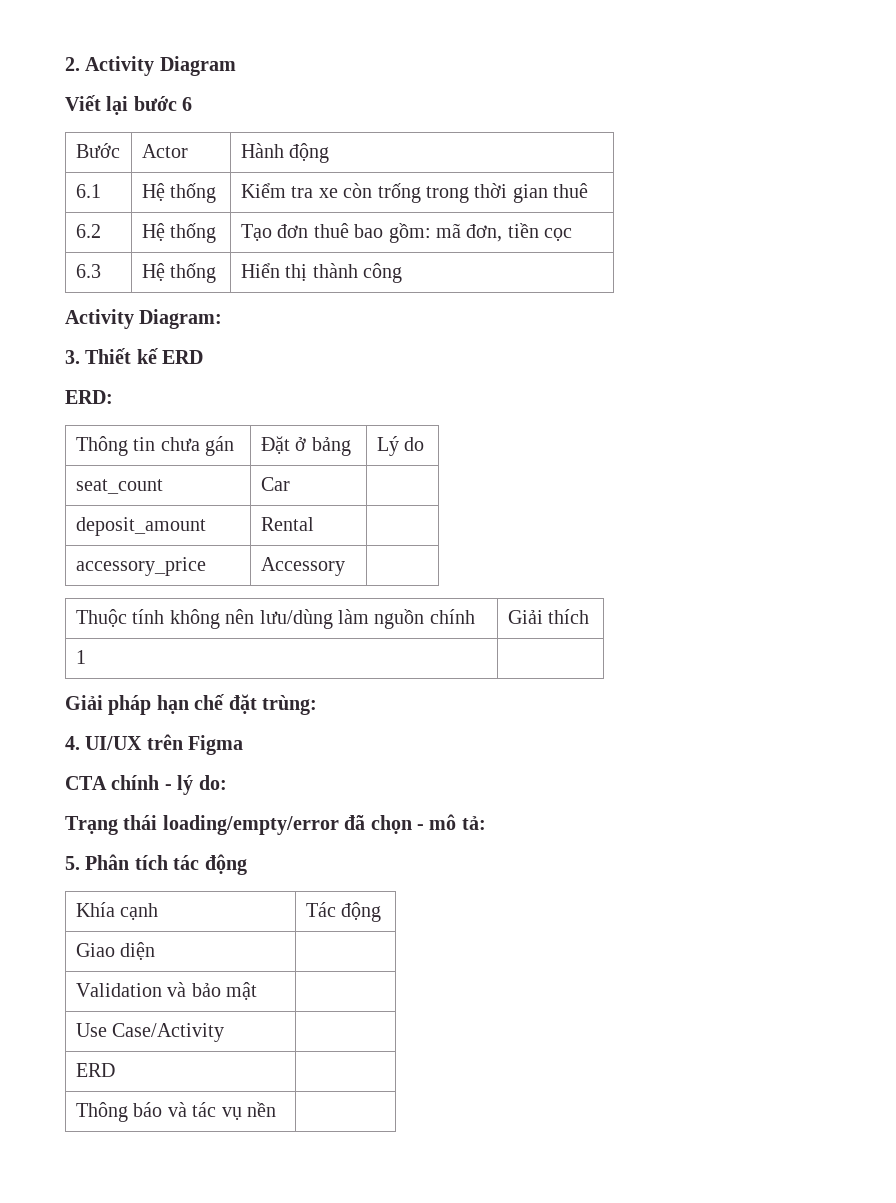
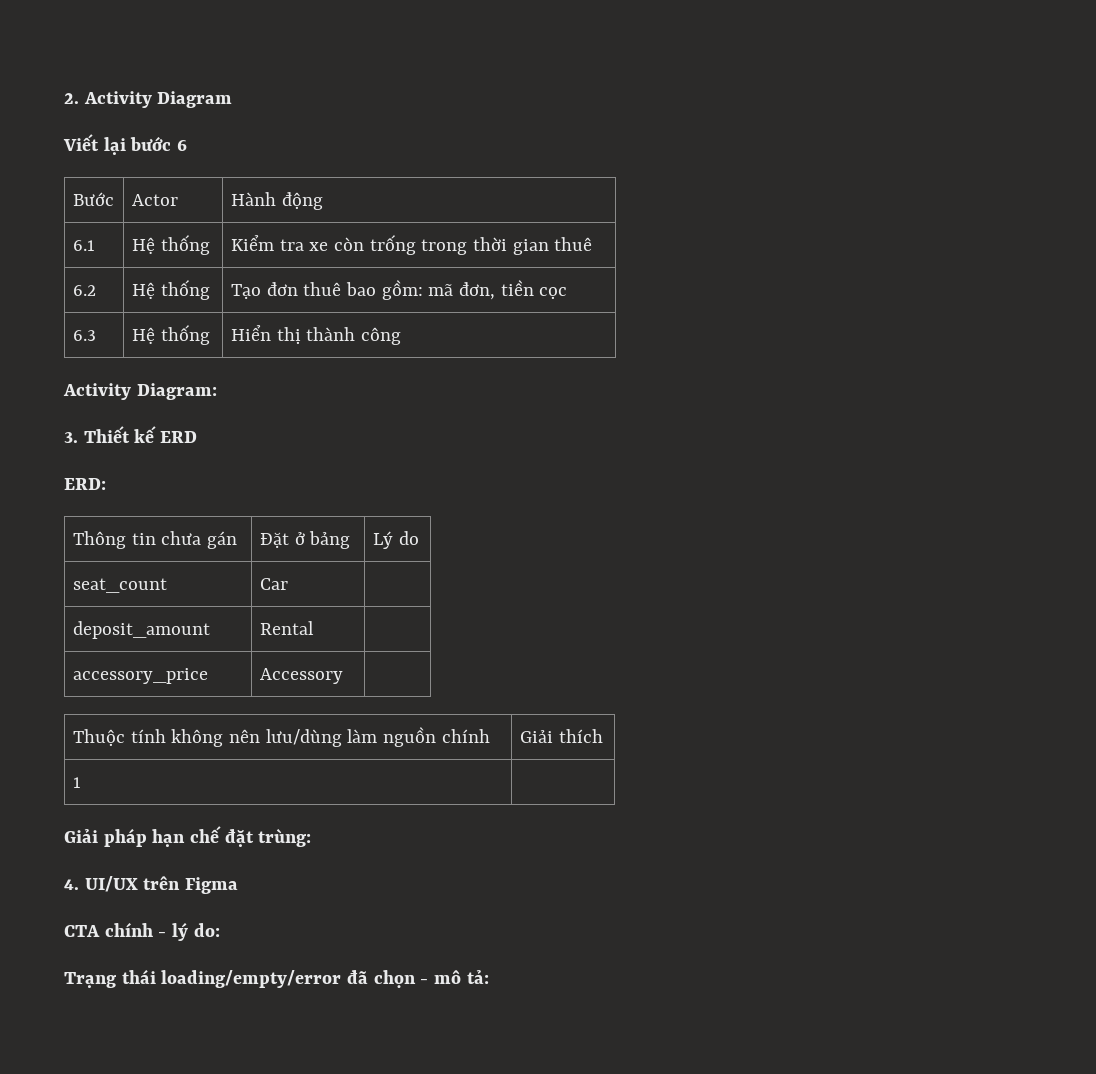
[65,854,247,875] [75,902,159,920] [305,902,382,922] [75,942,156,960] [75,982,258,1000] [75,1023,225,1042] [75,1063,115,1077] [75,1102,276,1122] // 5. Phân tích tác động // Khía cạnh | Tác động // Giao diện | // Validation và bảo mật | // Use Case/Activity | // ERD | // Thông báo và tác vụ nền | -> (489, 977) none

